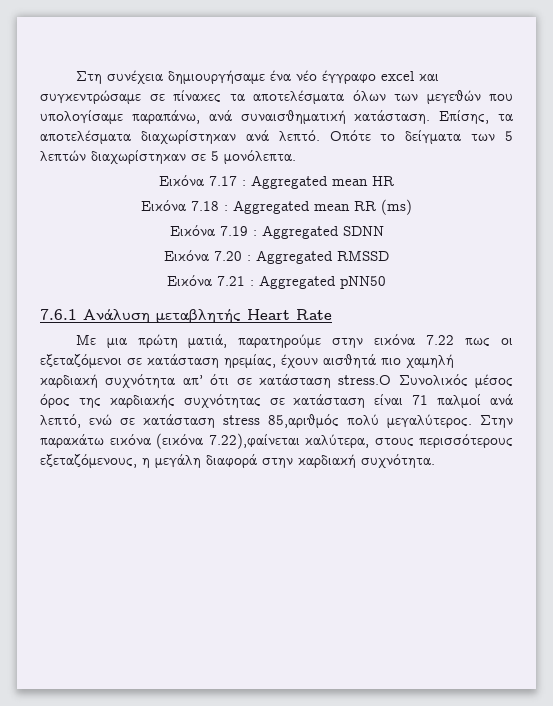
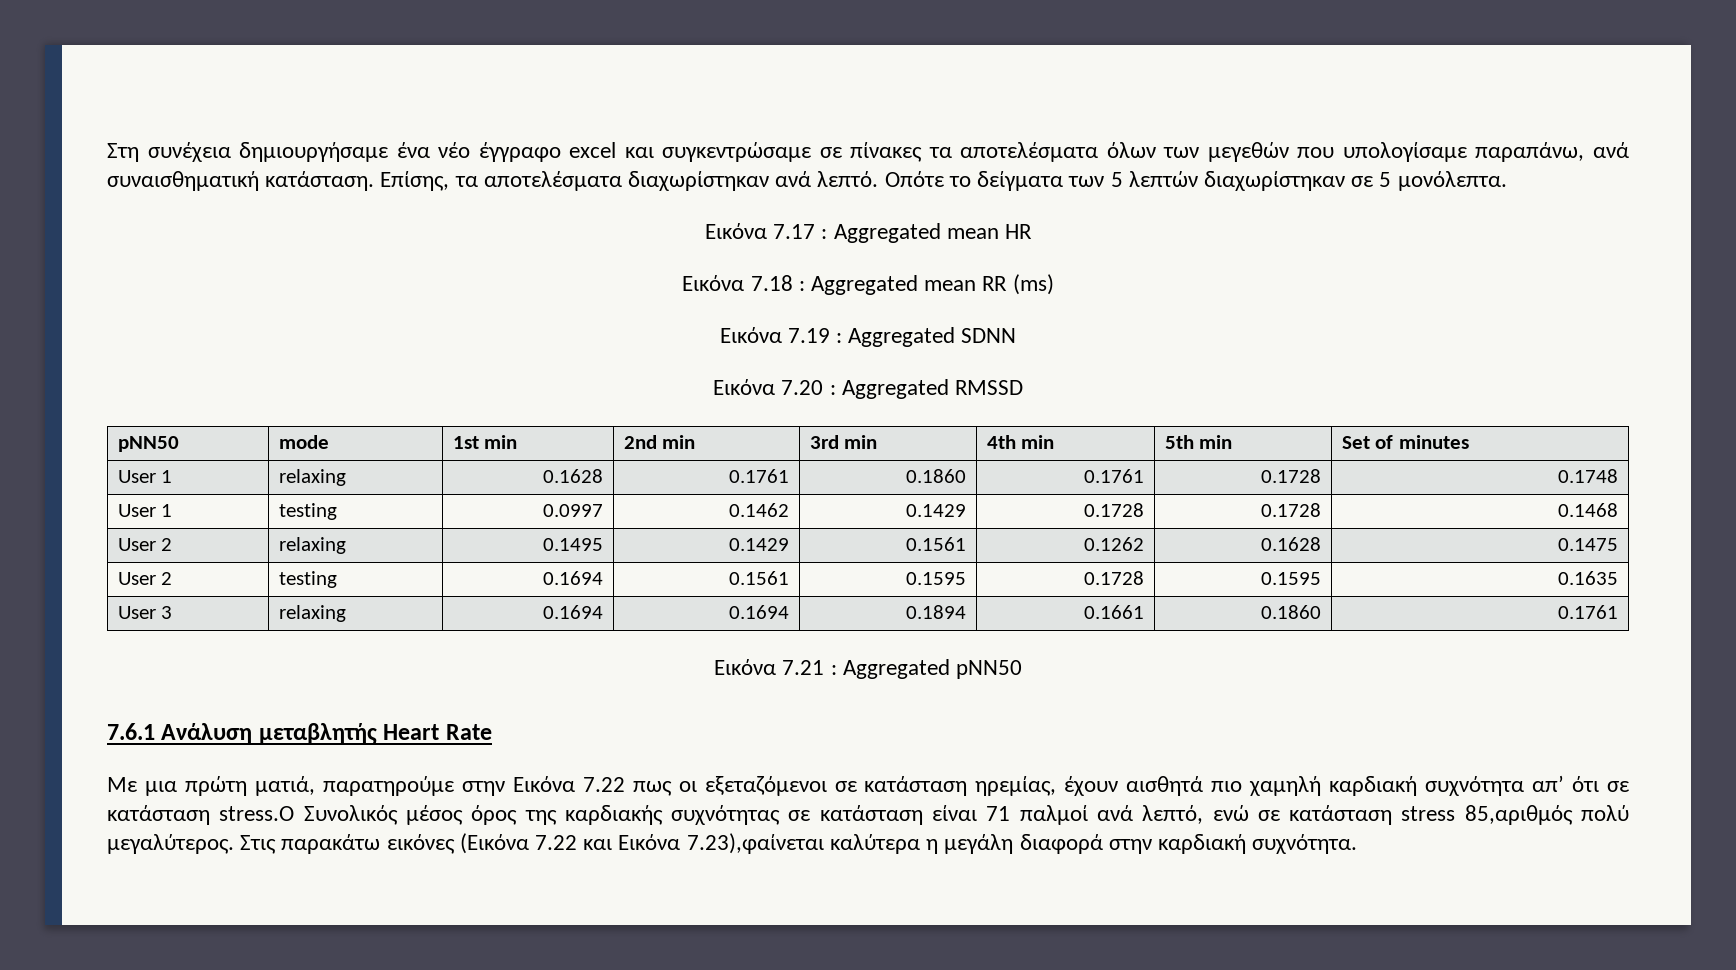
(389, 255) none -> [117,436,179,452] [278,435,329,449] [452,435,518,449] [623,435,696,449] [809,435,878,449] [986,435,1055,449] [1164,435,1233,449] [1341,435,1469,449] [117,470,173,483] [278,469,346,486] [543,469,604,483] [729,469,790,483] [906,469,967,483] [1084,469,1145,483] [1261,469,1322,483] [1558,469,1619,483] [117,504,173,517] [278,503,337,520] [543,504,604,517] [729,503,790,517] [906,504,967,517] [1084,503,1145,517] [1261,503,1322,517] [1558,503,1619,517] [117,538,173,551] [278,537,346,554] [543,538,604,551] [729,538,790,551] [906,537,967,551] [1084,537,1145,551] [1261,537,1322,551] [1558,538,1619,551] [117,572,173,585] [278,571,337,588] [543,571,604,585] [729,571,790,585] [906,572,967,585] [1084,571,1145,585] [1261,572,1322,585] [1558,571,1619,585] [117,606,173,619] [278,605,346,622] [543,605,604,619] [729,605,790,619] [906,605,967,619] [1084,605,1145,619] [1261,605,1322,619] [1558,605,1619,619] // pNN50 | mode | 1st min | 2nd min | 3rd min | 4th min | 5th min | Set of minutes // User 1 | relaxing | 0.1628 | 0.1761 | 0.1860 | 0.1761 | 0.1728 | 0.1748 // User 1 | testing | 0.0997 | 0.1462 | 0.1429 | 0.1728 | 0.1728 | 0.1468 // User 2 | relaxing | 0.1495 | 0.1429 | 0.1561 | 0.1262 | 0.1628 | 0.1475 // User 2 | testing | 0.1694 | 0.1561 | 0.1595 | 0.1728 | 0.1595 | 0.1635 // User 3 | relaxing | 0.1694 | 0.1694 | 0.1894 | 0.1661 | 0.1860 | 0.1761
[374,334,416,345] εικόνα -> [512,776,575,792] Εικόνα
[480,415,513,428] [40,433,513,449] [40,454,137,468] Στην παρακάτω εικόνα (εικόνα 7.22),φαίνεται καλύτερα, στους περισσότερους εξεταζόμενους, -> [240,833,920,854] Στις παρακάτω εικόνες (Εικόνα 7.22 και Εικόνα 7.23),φαίνεται καλύτερα

